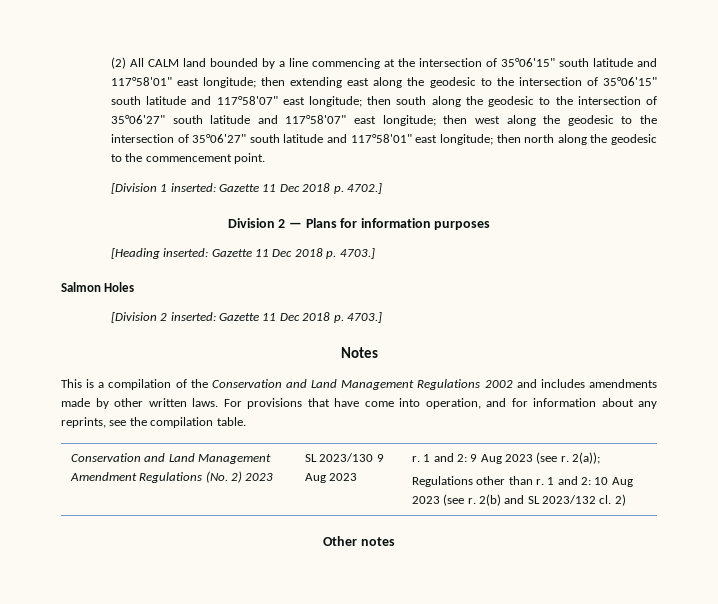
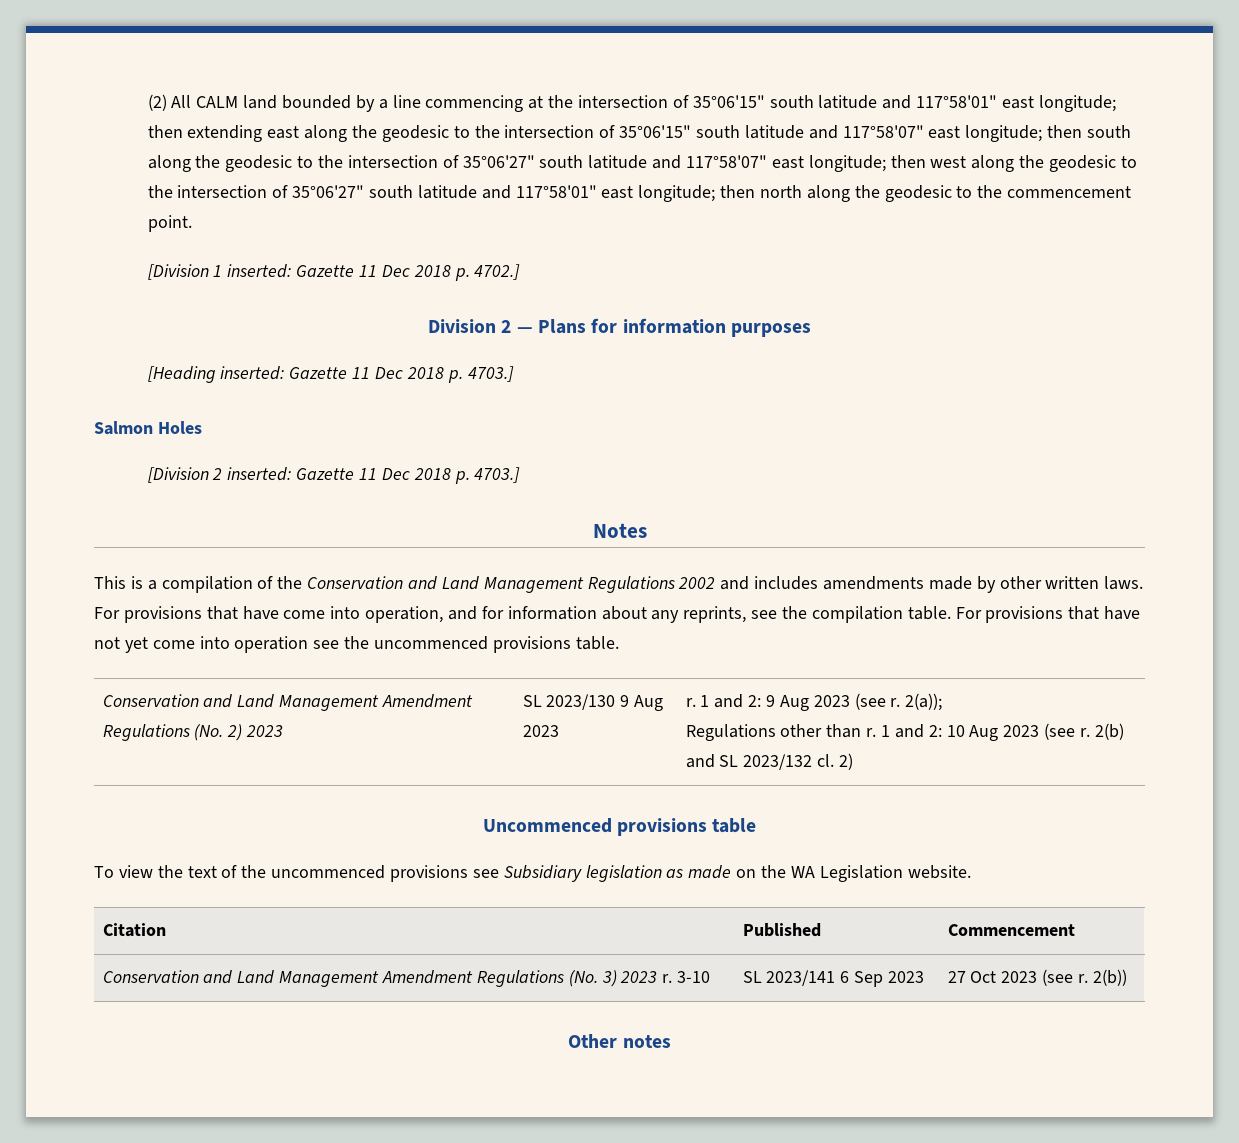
(246, 421) none -> [955,606,1141,623] [94,636,619,653] For provisions that have not yet come into operation see the uncommenced provisions table.
(626, 500) none -> [482,818,757,836] [94,865,971,882] [102,923,166,937] [742,923,821,937] [947,924,1075,936] [102,970,711,987] [742,970,925,987] [947,969,1127,986] // Uncommenced provisions table // To view the text of the uncommenced provisions see Subsidiary legislation as made on the WA Legislation website. // Citation | Published | Commencement // Conservation and Land Management Amendment Regulations (No. 3) 2023 r. 3-10 | SL 2023/141 6 Sep 2023 | 27 Oct 2023 (see r. 2(b))

